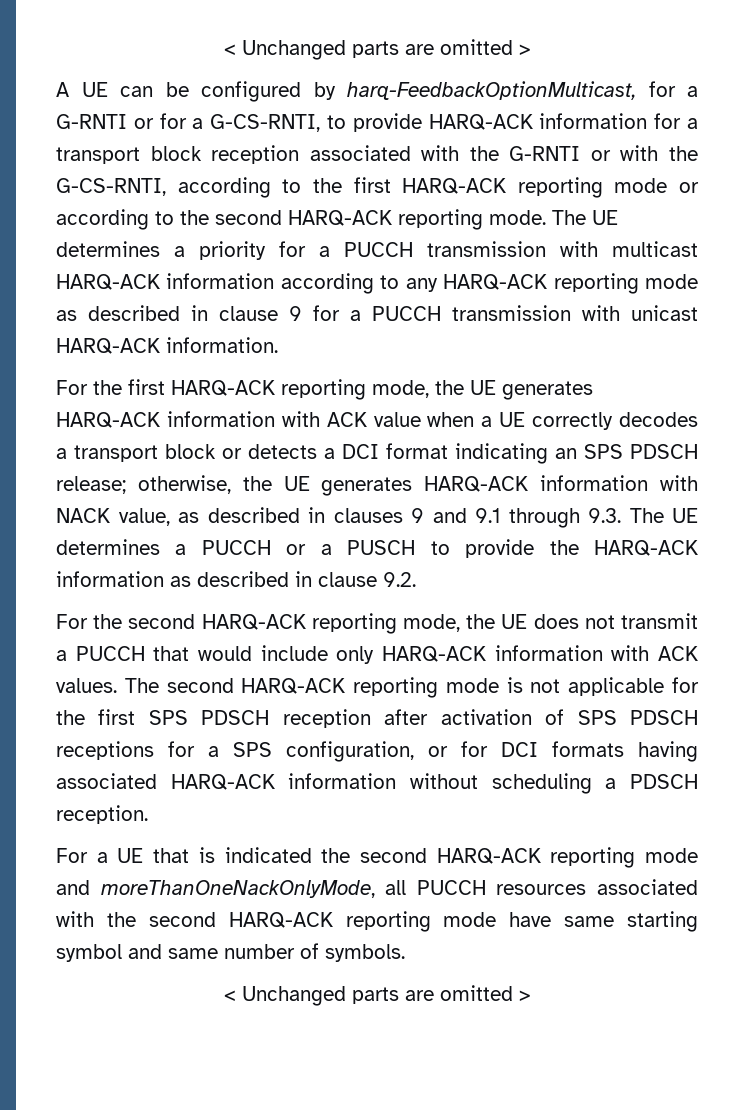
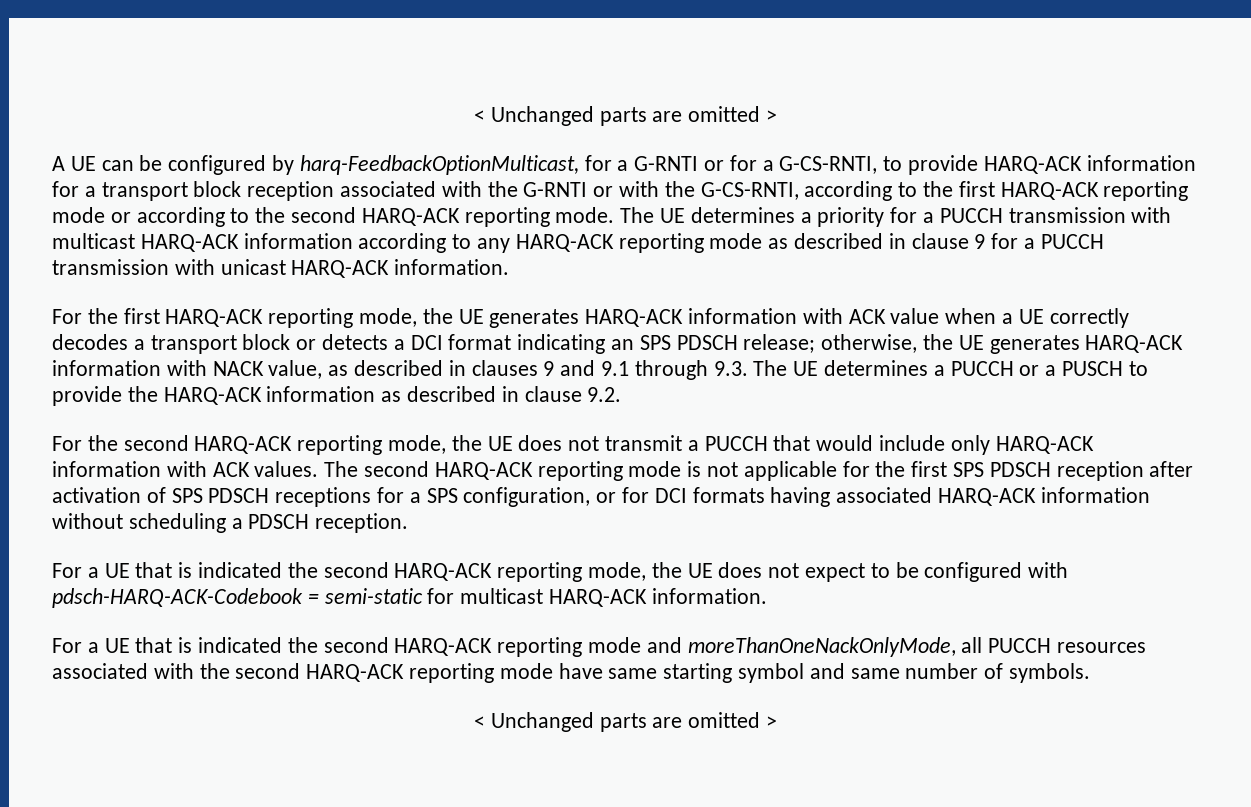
(148, 814) none -> [52,562,1069,582] [52,588,767,608] // For a UE that is indicated the second HARQ-ACK reporting mode, the UE does not expect to be configured with pdsch-HARQ-ACK-Codebook = semi-static for multicast HARQ-ACK information.

